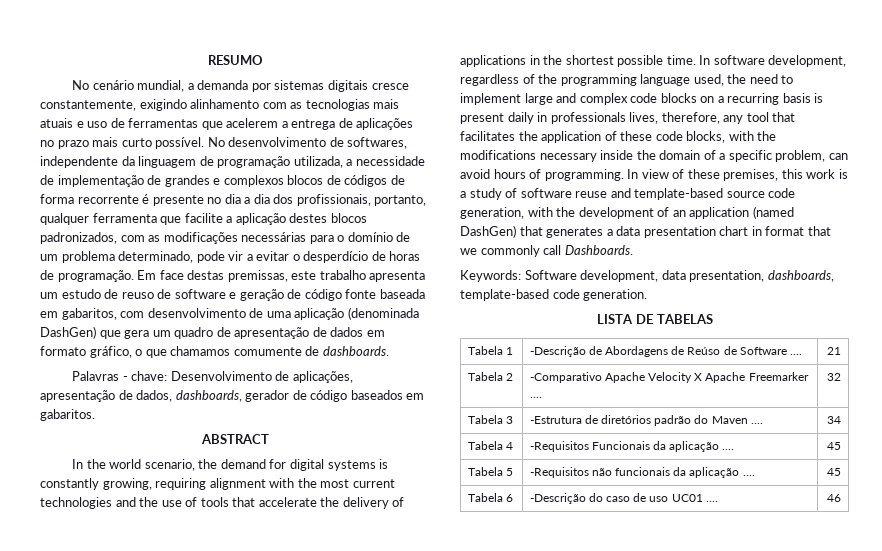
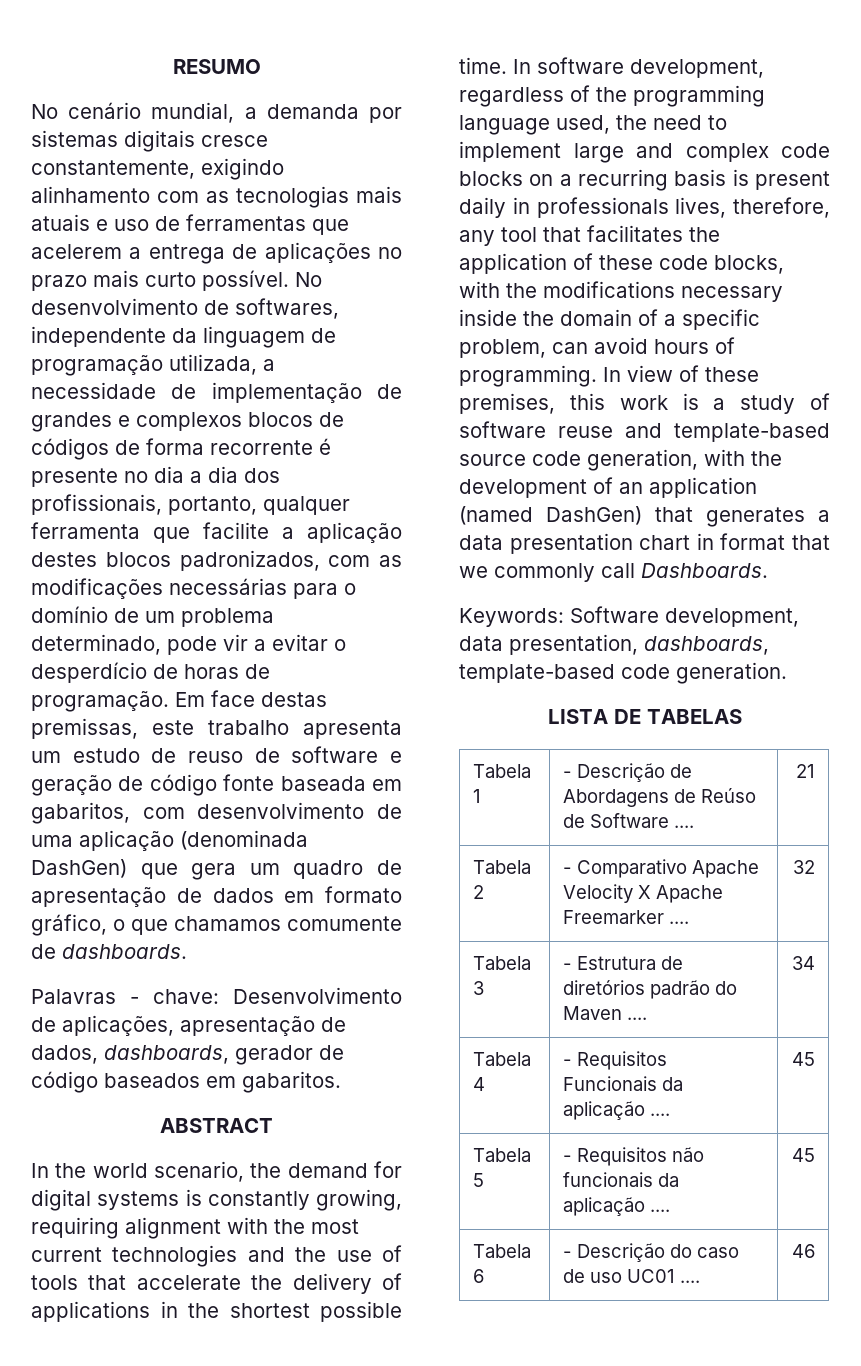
[530,346,587,357] -Descrição -> [562,763,665,782] - Descrição
[530,372,603,383] -Comparativo -> [562,859,687,878] - Comparativo
[530,416,583,424] -Estrutura -> [562,956,656,970] - Estrutura
[530,441,590,452] -Requisitos -> [562,1051,667,1070] - Requisitos
[530,467,590,478] -Requisitos -> [562,1147,667,1166] - Requisitos
[530,493,587,504] -Descrição -> [562,1243,665,1262] - Descrição

